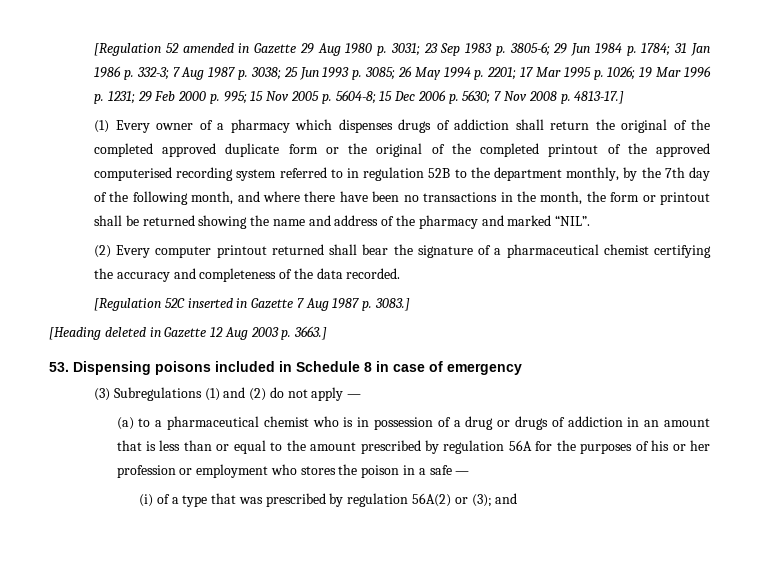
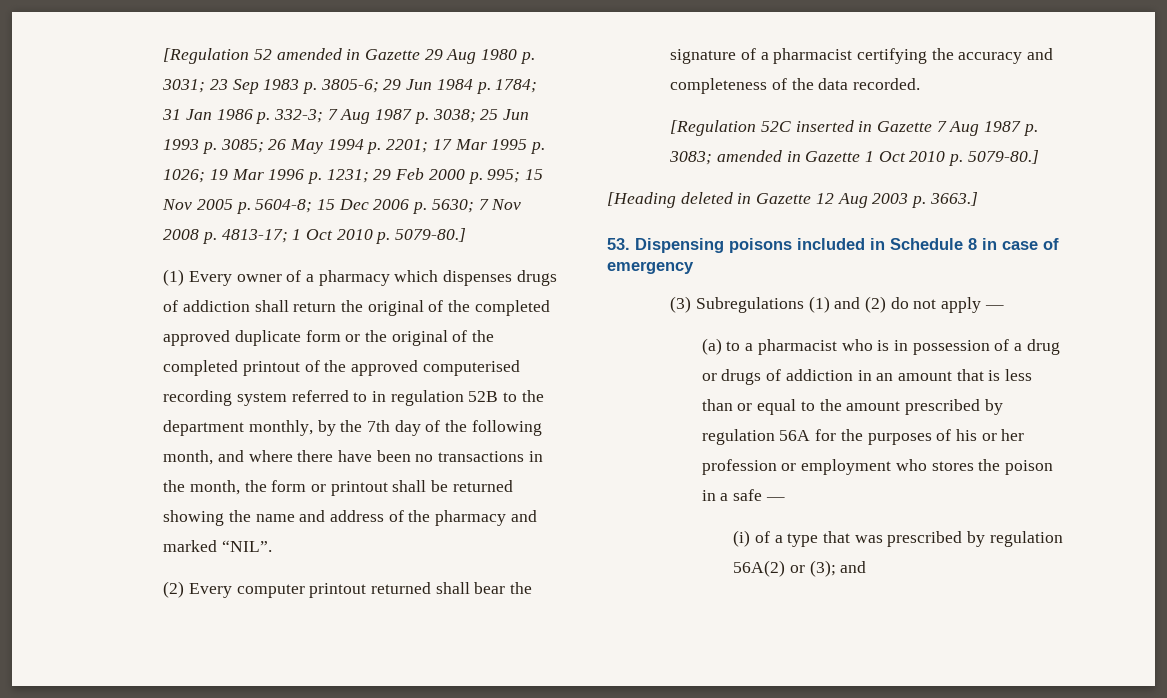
[574,91,625,104] 4813-17.] -> [221,228,467,244] 4813-17; 1 Oct 2010 p. 5079-80.]
[506,244,649,258] pharmaceutical chemist -> [773,48,853,64] pharmacist
[375,298,411,311] 3083.] -> [669,150,1039,166] 3083; amended in Gazette 1 Oct 2010 p. 5079-80.]
[166,416,309,430] pharmaceutical chemist -> [757,339,837,355] pharmacist

